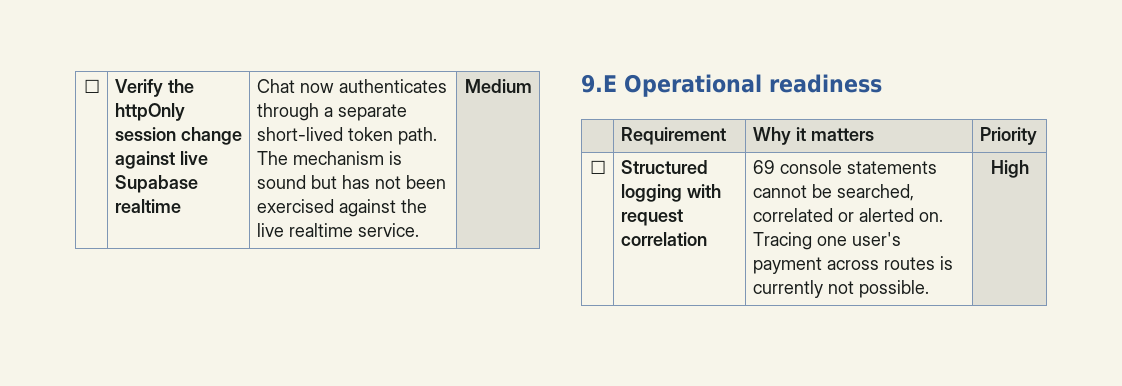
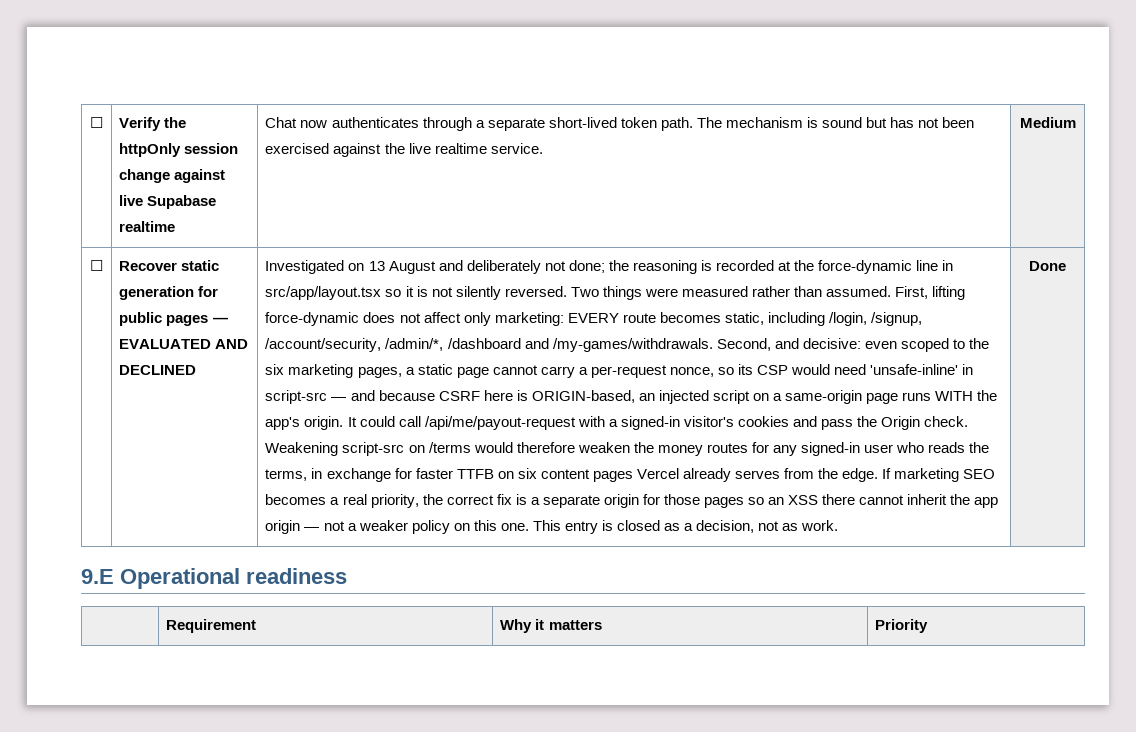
(532, 86) none -> [90,260,103,271] [119,260,220,271] [119,286,219,300] [119,312,228,326] [119,339,249,349] [119,365,197,375] [265,260,954,274] [265,286,966,300] [265,312,923,326] [265,338,989,352] [265,364,974,378] [265,390,998,404] [265,416,969,430] [265,442,990,456] [265,468,996,482] [265,494,999,508] [265,520,839,534] [1029,261,1066,271] // ☐ | Recover static generation for public pages — EVALUATED AND DECLINED | Investigated on 13 August and deliberately not done; the reasoning is recorded at the force-dynamic line in src/app/layout.tsx so it is not silently reversed. Two things were measured rather than assumed. First, lifting force-dynamic does not affect only marketing: EVERY route becomes static, including /login, /signup, /account/security, /admin/*, /dashboard and /my-games/withdrawals. Second, and decisive: even scoped to the six marketing pages, a static page cannot carry a per-request nonce, so its CSP would need 'unsafe-inline' in script-src — and because CSRF here is ORIGIN-based, an injected script on a same-origin page runs WITH the app's origin. It could call /api/me/payout-request with a signed-in visitor's cookies and pass the Origin check. Weakening script-src on /terms would therefore weaken the money routes for any signed-in user who reads the terms, in exchange for faster TTFB on six content pages Vercel already serves from the edge. If marketing SEO becomes a real priority, the correct fix is a separate origin for those pages so an XSS there cannot inherit the app origin — not a weaker policy on this one. This entry is closed as a decision, not as work. | Done
[589,160,606,174] [620,160,708,174] [620,184,721,202] [620,209,683,226] [620,232,707,246] [752,160,937,174] [752,184,914,201] [752,208,943,222] [752,232,901,250] [752,256,953,274] [752,280,929,298] [990,160,1029,178] // ☐ | Structured logging with request correlation | 69 console statements cannot be searched, correlated or alerted on. Tracing one user's payment across routes is currently not possible. | High -> (929, 626) none

